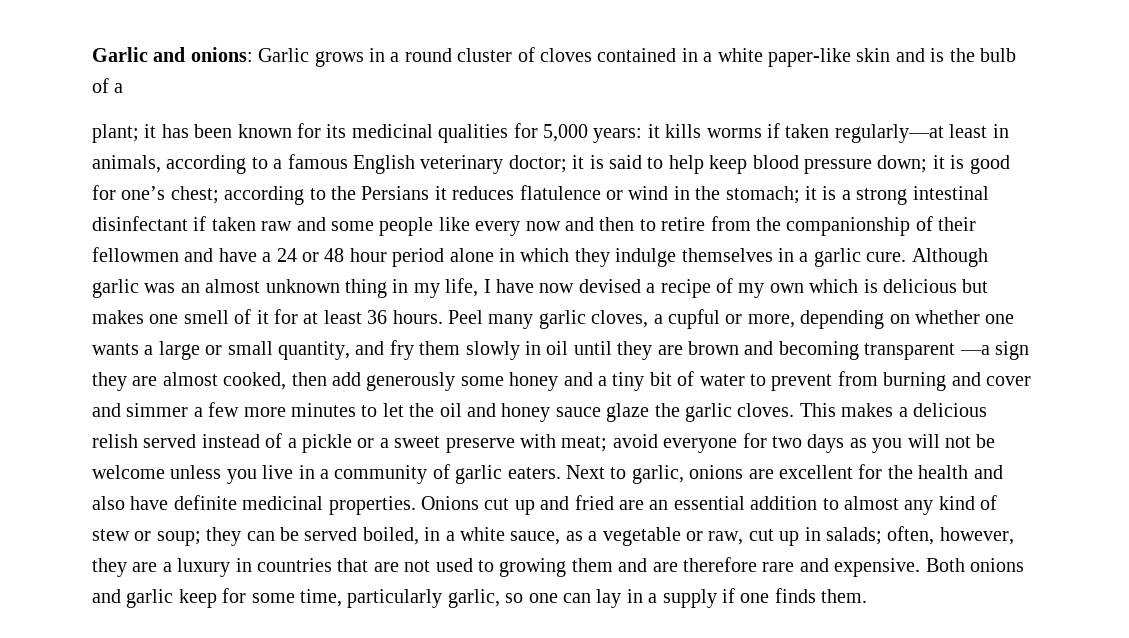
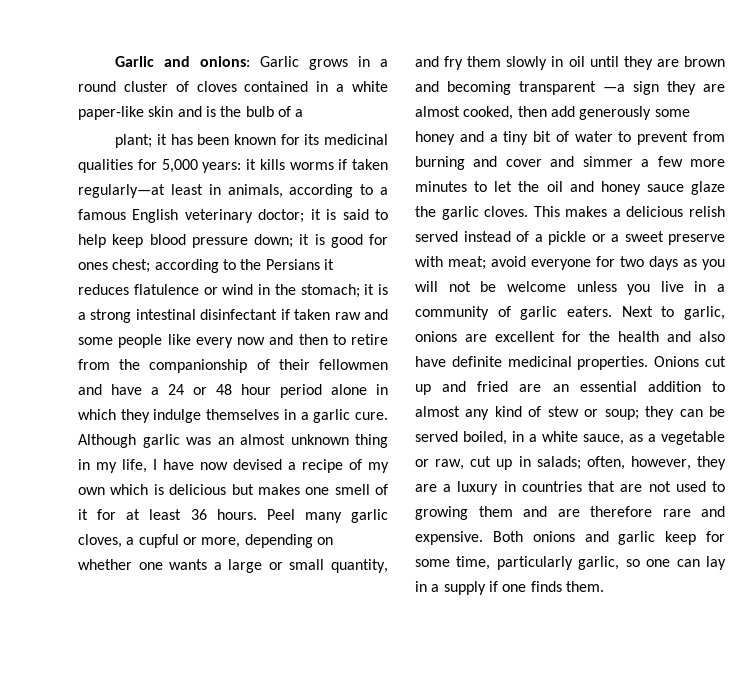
[121,186,166,200] one’s -> [78,262,108,270] ones

